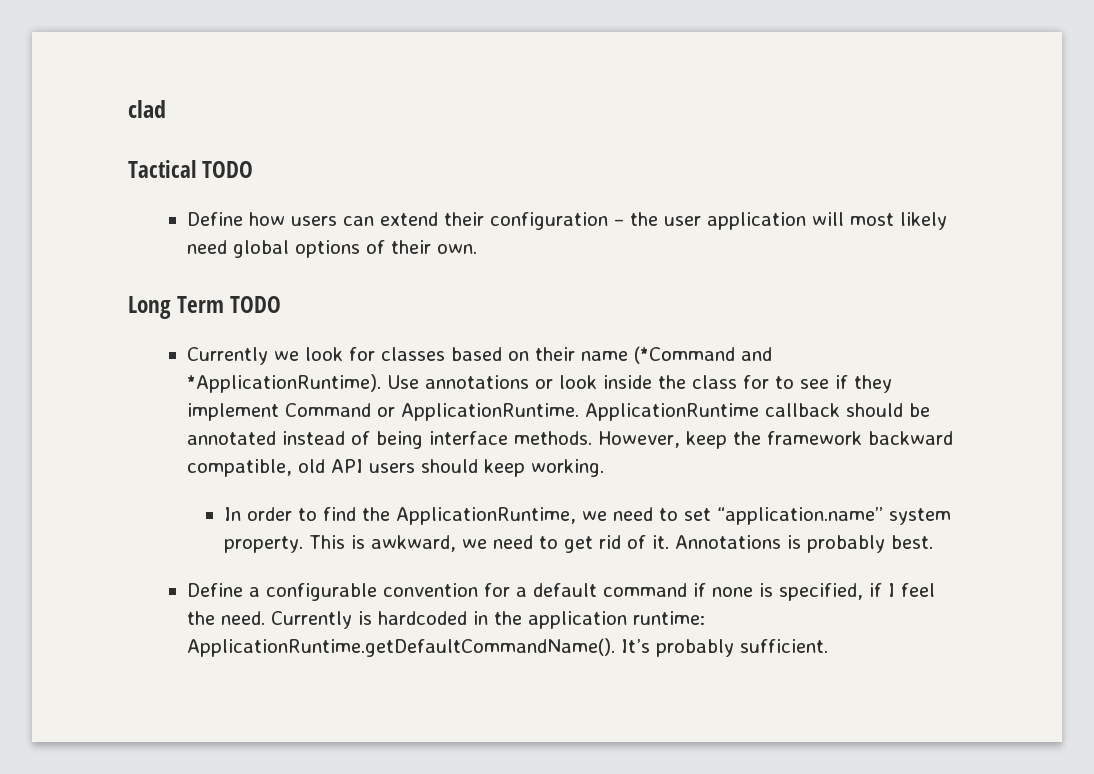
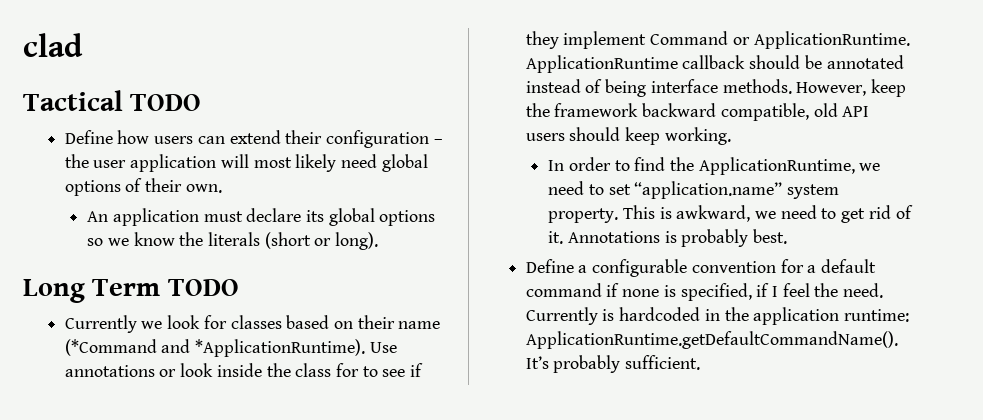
(478, 249) none -> [87,208,436,226] [87,232,379,250] // An application must declare its global options so we know the literals (short or long).

